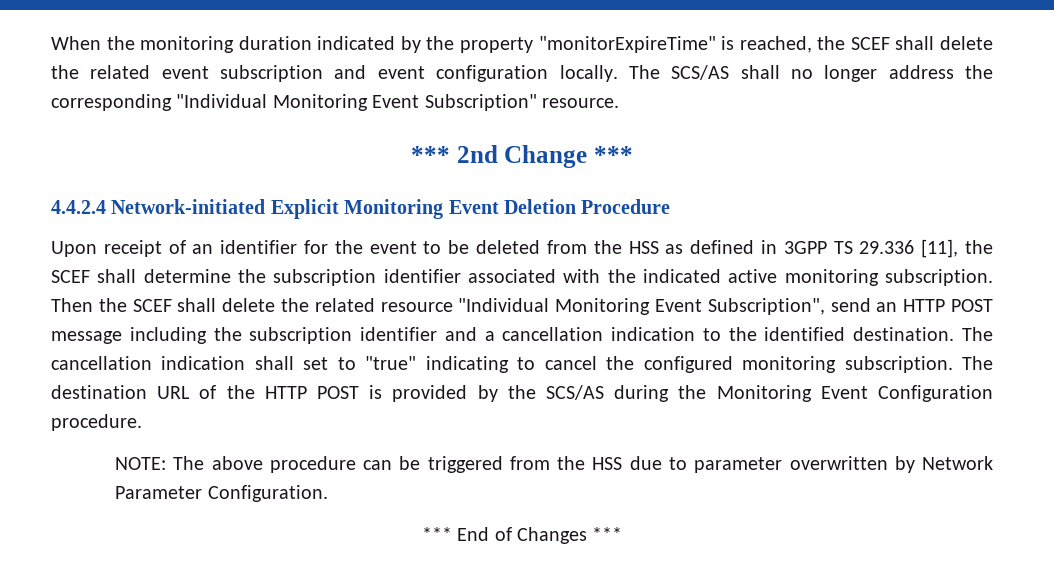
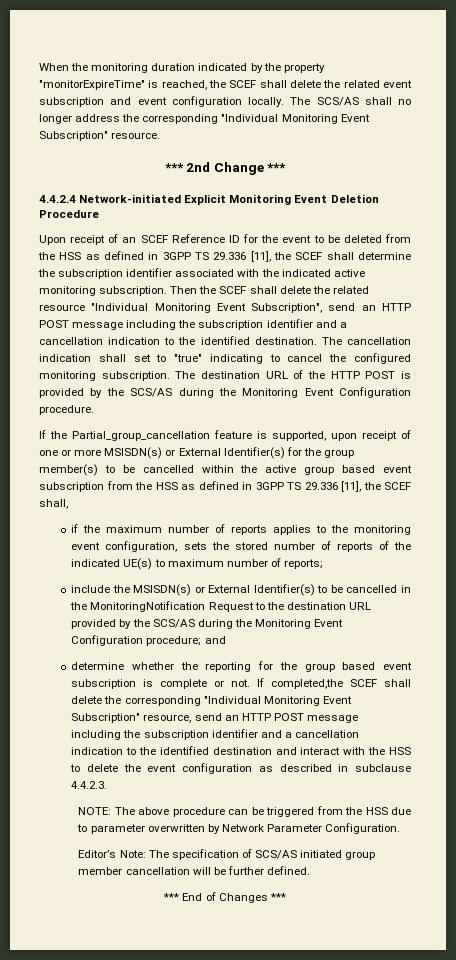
[220,240,298,254] identifier -> [140,234,240,243] SCEF Reference ID
(142, 422) none -> [39,430,411,441] [39,447,354,459] [39,464,412,476] [39,481,411,492] [39,499,68,509] [71,524,411,535] [71,541,412,552] [71,558,323,570] [71,584,412,596] [70,601,371,612] [71,619,344,629] [71,635,226,646] [71,661,412,672] [71,678,411,689] [71,696,352,706] [71,713,358,723] [71,729,359,740] [71,746,412,755] [70,763,411,774] [71,781,108,789] // If the Partial_group_cancellation feature is supported, upon receipt of one or more MSISDN(s) or External Identifier(s) for the group member(s) to be cancelled within the active group based event subscription from the HSS as defined in 3GPP TS 29.336 [11], the SCEF shall, // if the maximum number of reports applies to the monitoring event configuration, sets the stored number of reports of the indicated UE(s) to maximum number of reports; // include the MSISDN(s) or External Identifier(s) to be cancelled in the MonitoringNotification Request to the destination URL provided by the SCS/AS during the Monitoring Event Configuration procedure; and // determine whether the reporting for the group based event subscription is complete or not. If completed,the SCEF shall delete the corresponding "Individual Monitoring Event Subscription" resource, send an HTTP POST message including the subscription identifier and a cancellation indication to the identified destination and interact with the HSS to delete the event configuration as described in subclause 4.4.2.3.
(328, 493) none -> [78,849,376,860] [78,866,310,875] // Editor’s Note: The specification of SCS/AS initiated group member cancellation will be further defined.

